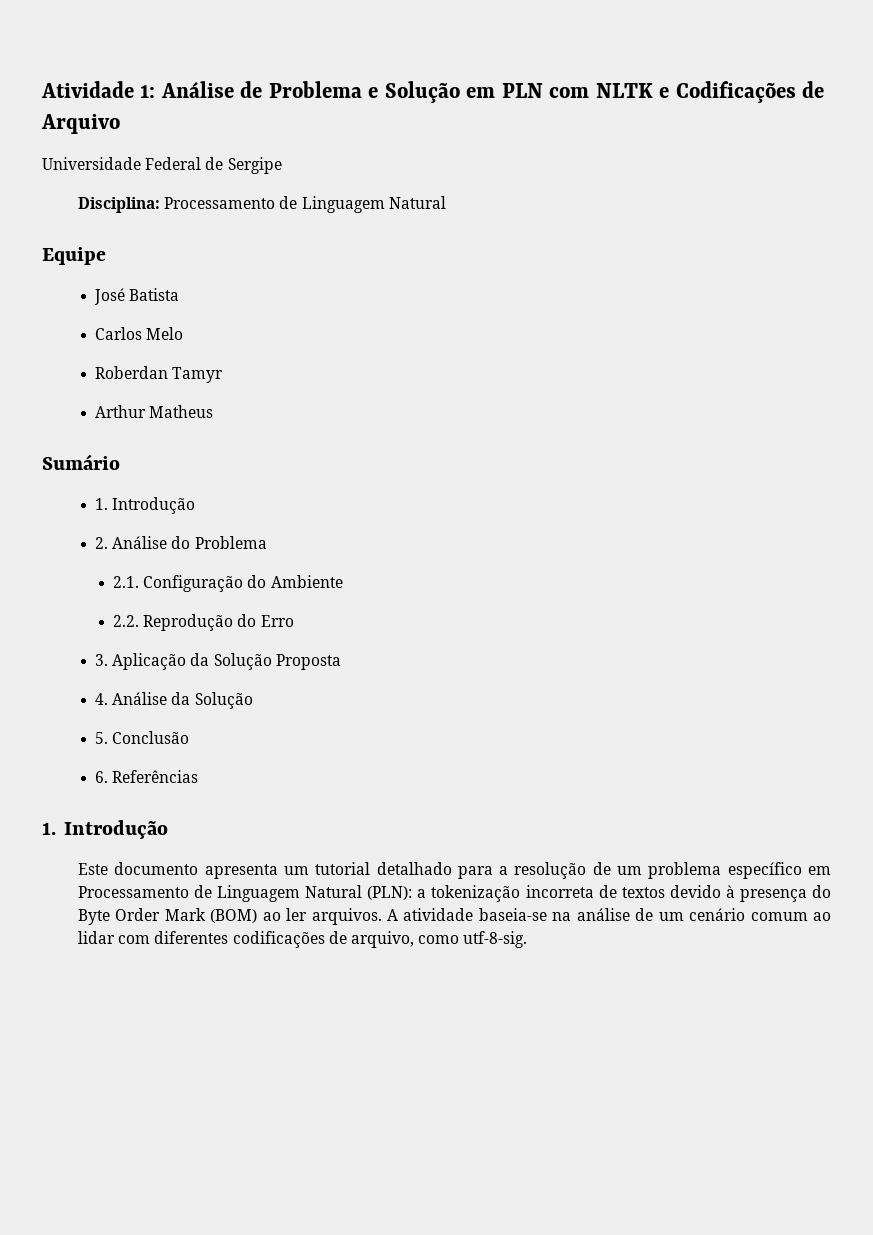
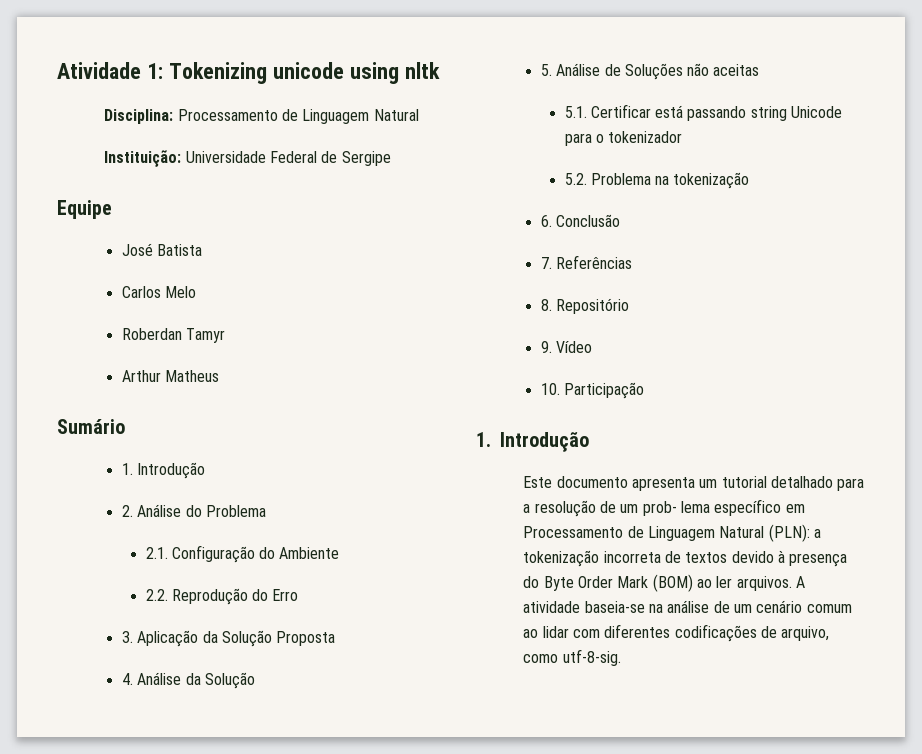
[160,81,825,103] [41,114,120,134] [42,157,282,174] Análise de Problema e Solução em PLN com NLTK e Codificações de Arquivo // Universidade Federal de Sergipe -> [168,62,440,84] Tokenizing unicode using nltk
(446, 202) none -> [104,150,391,167] // Instituição: Universidade Federal de Sergipe
(109, 738) none -> [556,63,760,80] [564,104,843,121] [564,131,683,146] [564,172,750,189] [540,215,552,227] Análise de Soluções não aceitas // 5.1. Certificar está passando string Unicode para o tokenizador // 5.2. Problema na tokenização // 6.
[95,771,109,783] 6. -> [540,257,552,269] 7.
(199, 776) none -> [540,298,630,314] [540,341,593,353] [540,382,645,399] // 8. Repositório // 9. Vídeo // 10. Participação
[648,862,722,879] problema -> [642,501,710,516] prob- lema

